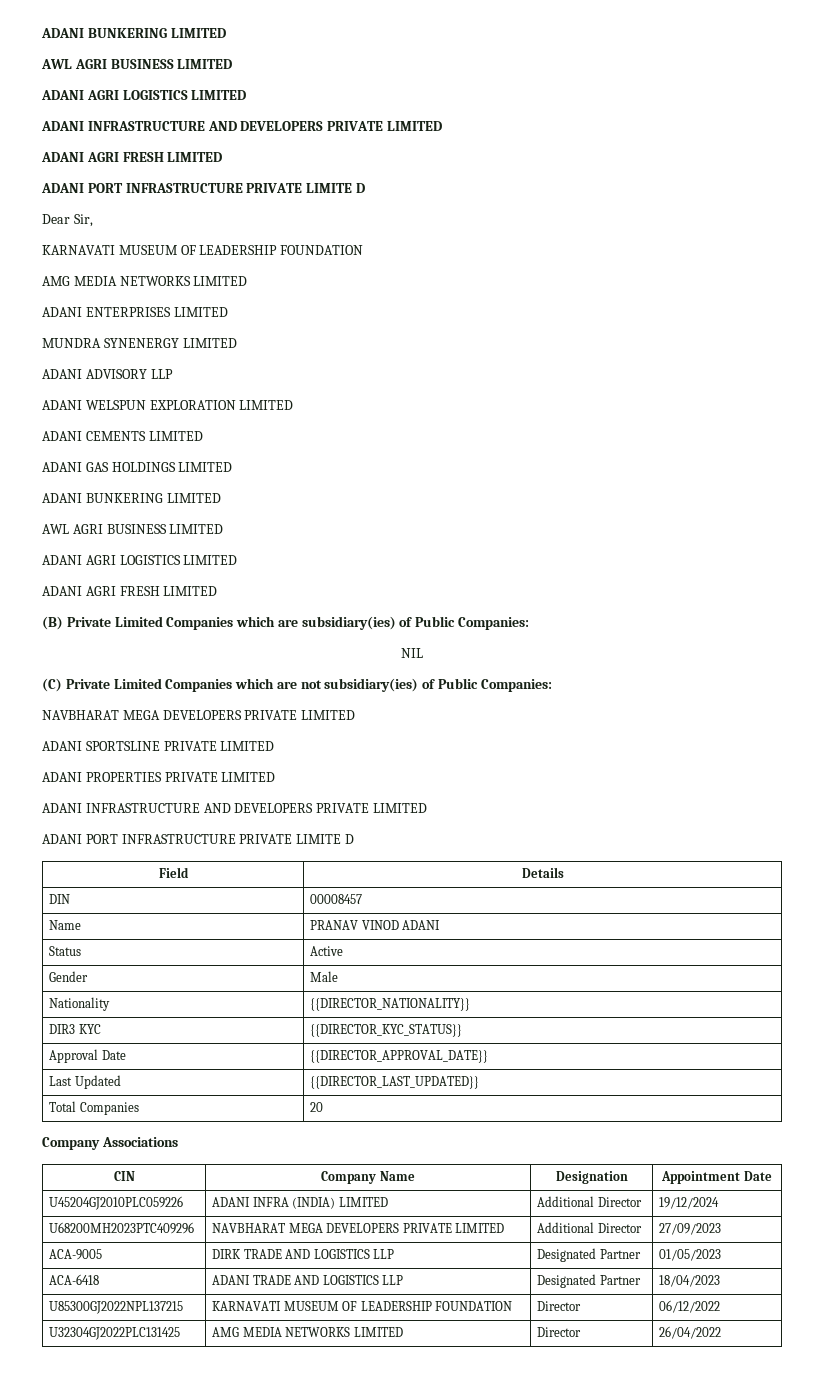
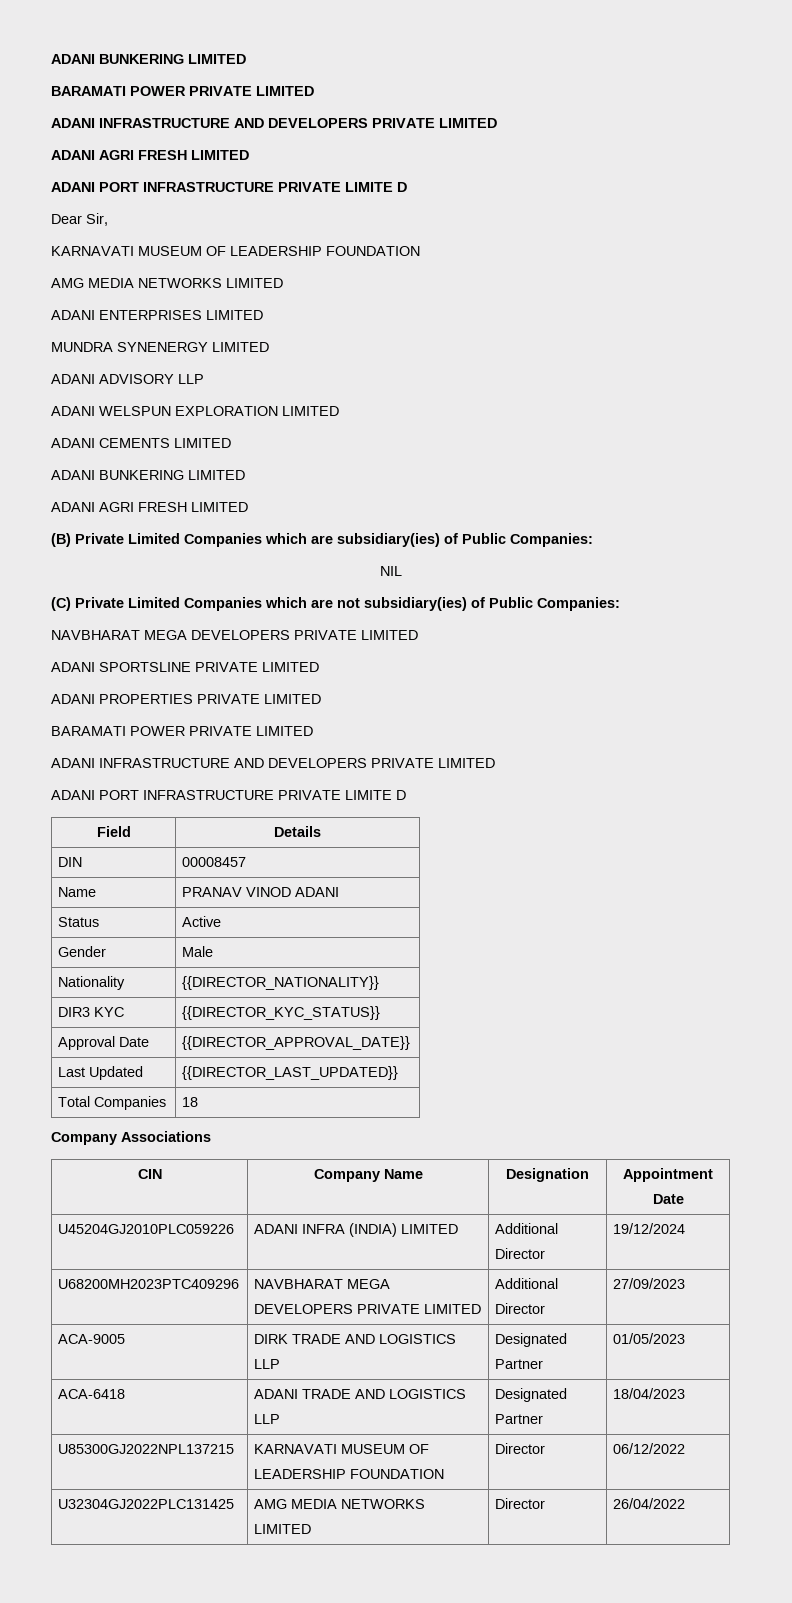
[41,28,226,38] [41,59,233,69] [41,90,188,100] ADANI BUNKERING LIMITED // AWL AGRI BUSINESS LIMITED // ADANI AGRI LOGISTICS -> [51,54,246,64] [51,86,252,96] ADANI BUNKERING LIMITED // BARAMATI POWER PRIVATE
[42,462,233,472] [42,493,221,503] [42,524,224,534] [42,555,238,565] // ADANI GAS HOLDINGS LIMITED // ADANI BUNKERING LIMITED // AWL AGRI BUSINESS LIMITED // ADANI AGRI LOGISTICS LIMITED -> [51,470,245,480] // ADANI BUNKERING LIMITED
(276, 777) none -> [51,726,313,736] // BARAMATI POWER PRIVATE LIMITED
[310,1102,324,1112] 20 -> [182,1097,199,1107] 18

